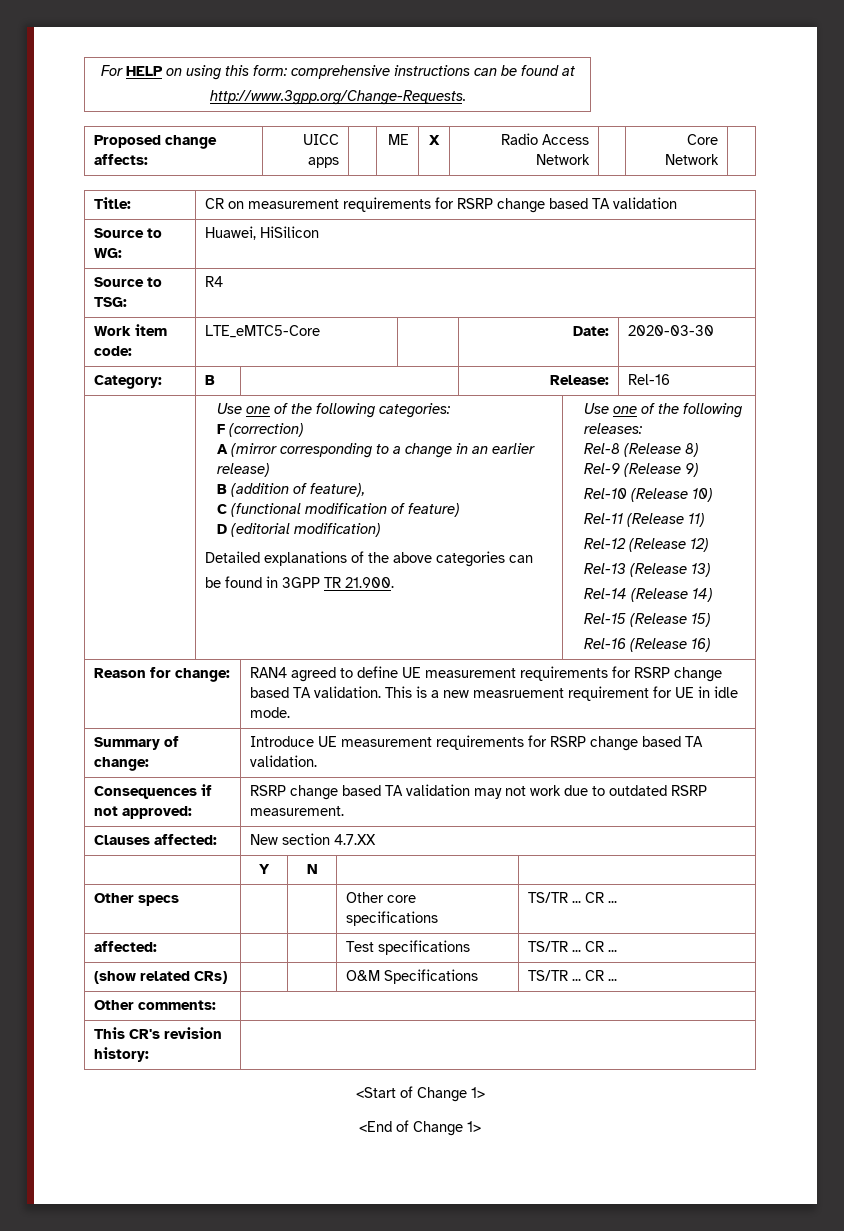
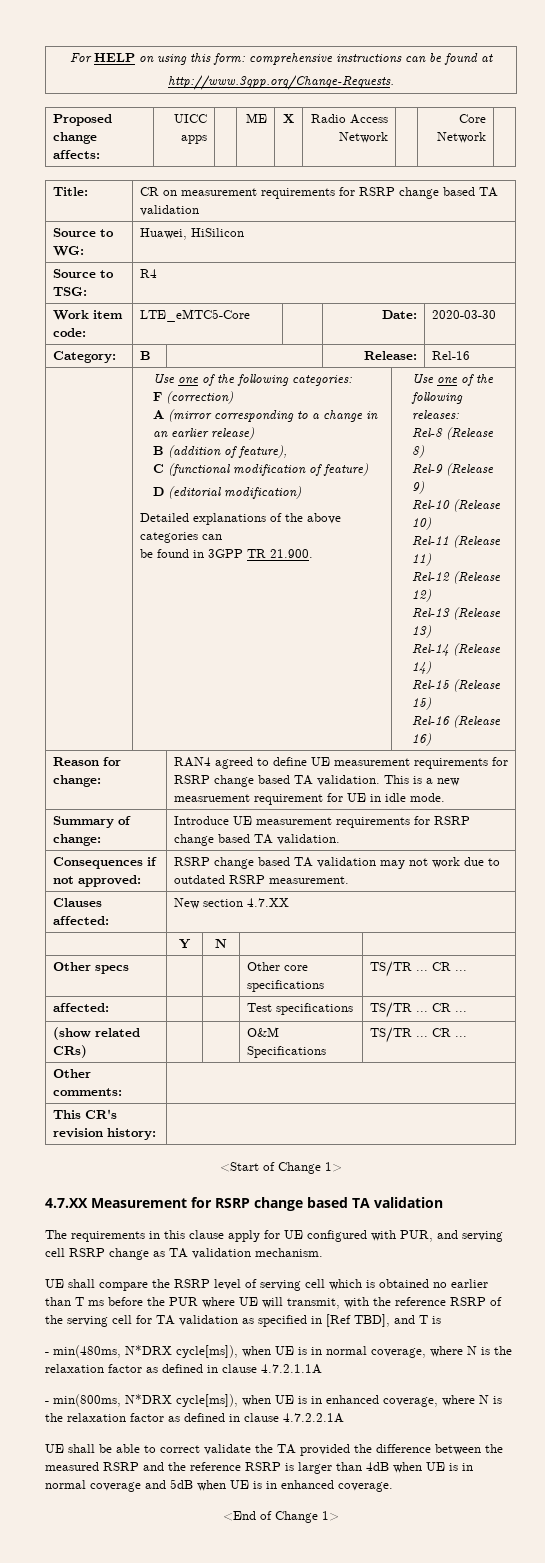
(485, 1092) none -> [45,1197,443,1211] [45,1230,503,1242] [45,1248,323,1260] [45,1279,488,1291] [45,1297,502,1309] [45,1314,441,1327] [45,1345,512,1358] [45,1364,322,1374] [45,1394,502,1407] [45,1413,344,1423] [45,1444,503,1456] [45,1462,473,1474] [45,1479,393,1492] // 4.7.XX Measurement for RSRP change based TA validation // The requirements in this clause apply for UE configured with PUR, and serving cell RSRP change as TA validation mechanism. // UE shall compare the RSRP level of serving cell which is obtained no earlier than T ms before the PUR where UE will transmit, with the reference RSRP of the serving cell for TA validation as specified in [Ref TBD], and T is // - min(480ms, N*DRX cycle[ms]), when UE is in normal coverage, where N is the relaxation factor as defined in clause 4.7.2.1.1A // - min(800ms, N*DRX cycle[ms]), when UE is in enhanced coverage, where N is the relaxation factor as defined in clause 4.7.2.2.1A // UE shall be able to correct validate the TA provided the difference between the measured RSRP and the reference RSRP is larger than 4dB when UE is in normal coverage and 5dB when UE is in enhanced coverage.

